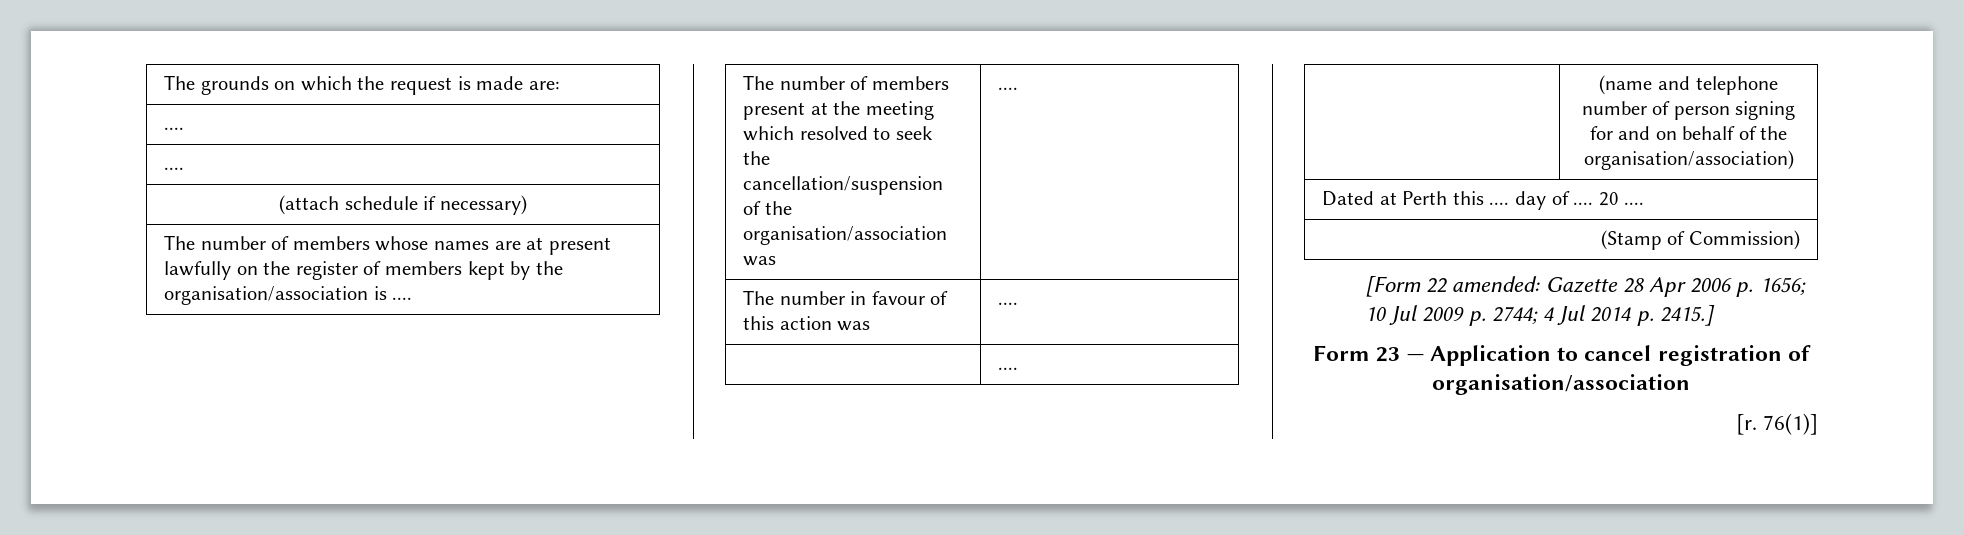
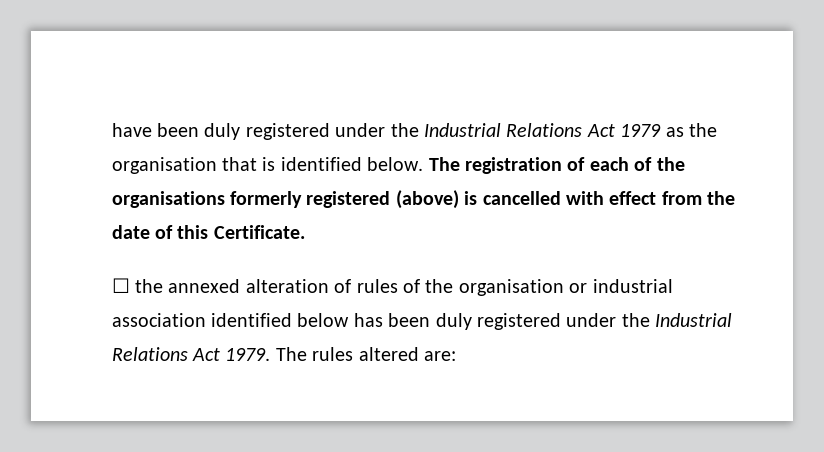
[164,75,560,95] [164,127,185,130] [164,167,185,170] [279,195,527,215] [164,235,611,255] [164,261,563,280] [164,286,413,305] [743,75,949,90] [743,101,934,120] [743,126,933,141] [743,151,771,165] [743,176,944,195] [743,201,792,215] [743,226,948,245] [743,256,777,266] [998,87,1019,90] [743,290,949,305] [743,316,871,331] [998,302,1019,305] [998,367,1019,370] [1599,75,1778,95] [1581,101,1796,120] [1589,126,1788,140] [1583,150,1794,170] [1322,191,1645,210] [1600,230,1800,250] [1364,276,1806,297] [1364,305,1715,326] [1313,345,1811,366] [1432,374,1690,395] [1735,413,1818,435] The grounds on which the request is made are: // .... // .... // (attach schedule if necessary) // The number of members whose names are at present lawfully on the register of members kept by the organisation/association is .... // The number of members present at the meeting which resolved to seek the cancellation/suspension of the organisation/association was | .... // The number in favour of this action was | .... // | .... // | (name and telephone number of person signing for and on behalf of the organisation/association) // Dated at Perth this .... day of .... 20 .... // (Stamp of Commission) // [Form 22 amended: Gazette 28 Apr 2006 p. 1656; 10 Jul 2009 p. 2744; 4 Jul 2014 p. 2415.] // Form 23 — Application to cancel registration of organisation/association // [r. 76(1)] -> [111,123,718,140] [111,157,685,174] [111,190,736,209] [111,225,305,239] [111,278,673,296] [111,313,733,330] [111,347,457,361] have been duly registered under the Industrial Relations Act 1979 as the organisation that is identified below. The registration of each of the organisations formerly registered (above) is cancelled with effect from the date of this Certificate. // ☐ the annexed alteration of rules of the organisation or industrial association identified below has been duly registered under the Industrial Relations Act 1979. The rules altered are:

